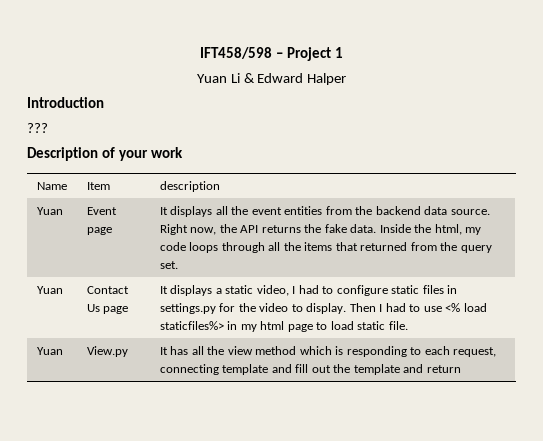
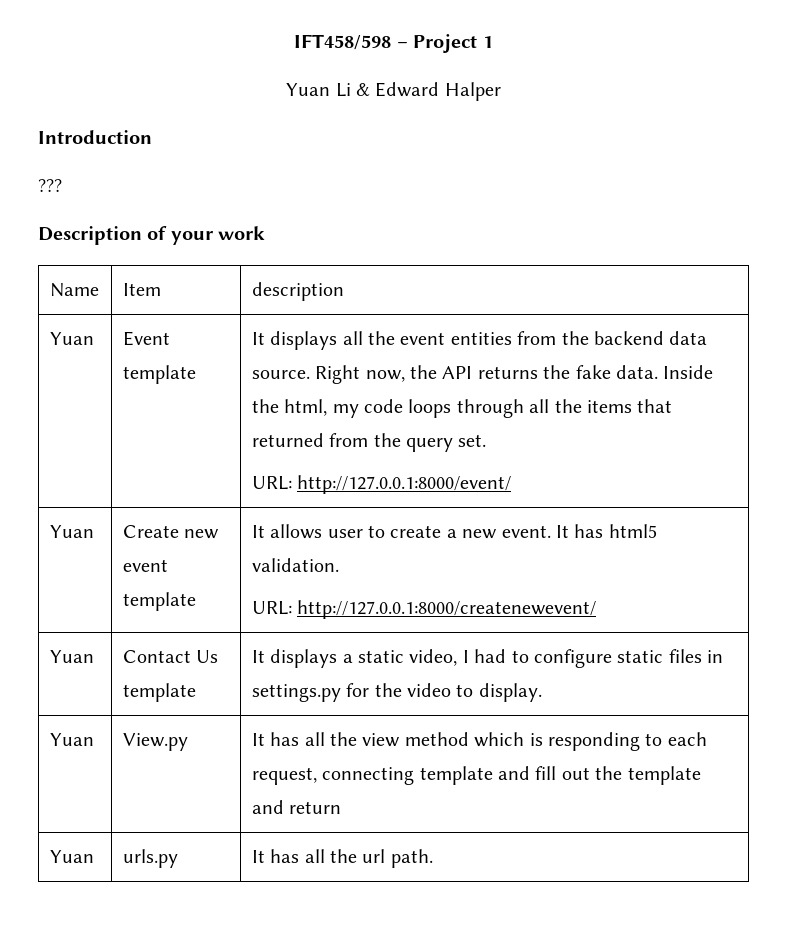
[86,227,112,235] page -> [122,365,196,384] template
(178, 265) none -> [251,475,512,494] [49,525,94,538] [122,525,220,539] [122,559,168,572] [122,592,196,611] [251,524,657,539] [251,558,339,572] [251,600,597,619] // URL: http://127.0.0.1:8000/event/ // Yuan | Create new event template | It allows user to create a new event. It has html5 validation. // URL: http://127.0.0.1:8000/createnewevent/
[103,306,129,314] page -> [122,683,196,702] template
[349,303,487,312] [159,321,408,332] Then I had to use <% load staticfiles%> in my html page to load static file. -> (542, 692) none
(461, 369) none -> [49,850,94,863] [122,849,178,868] [251,849,433,868] // Yuan | urls.py | It has all the url path.

